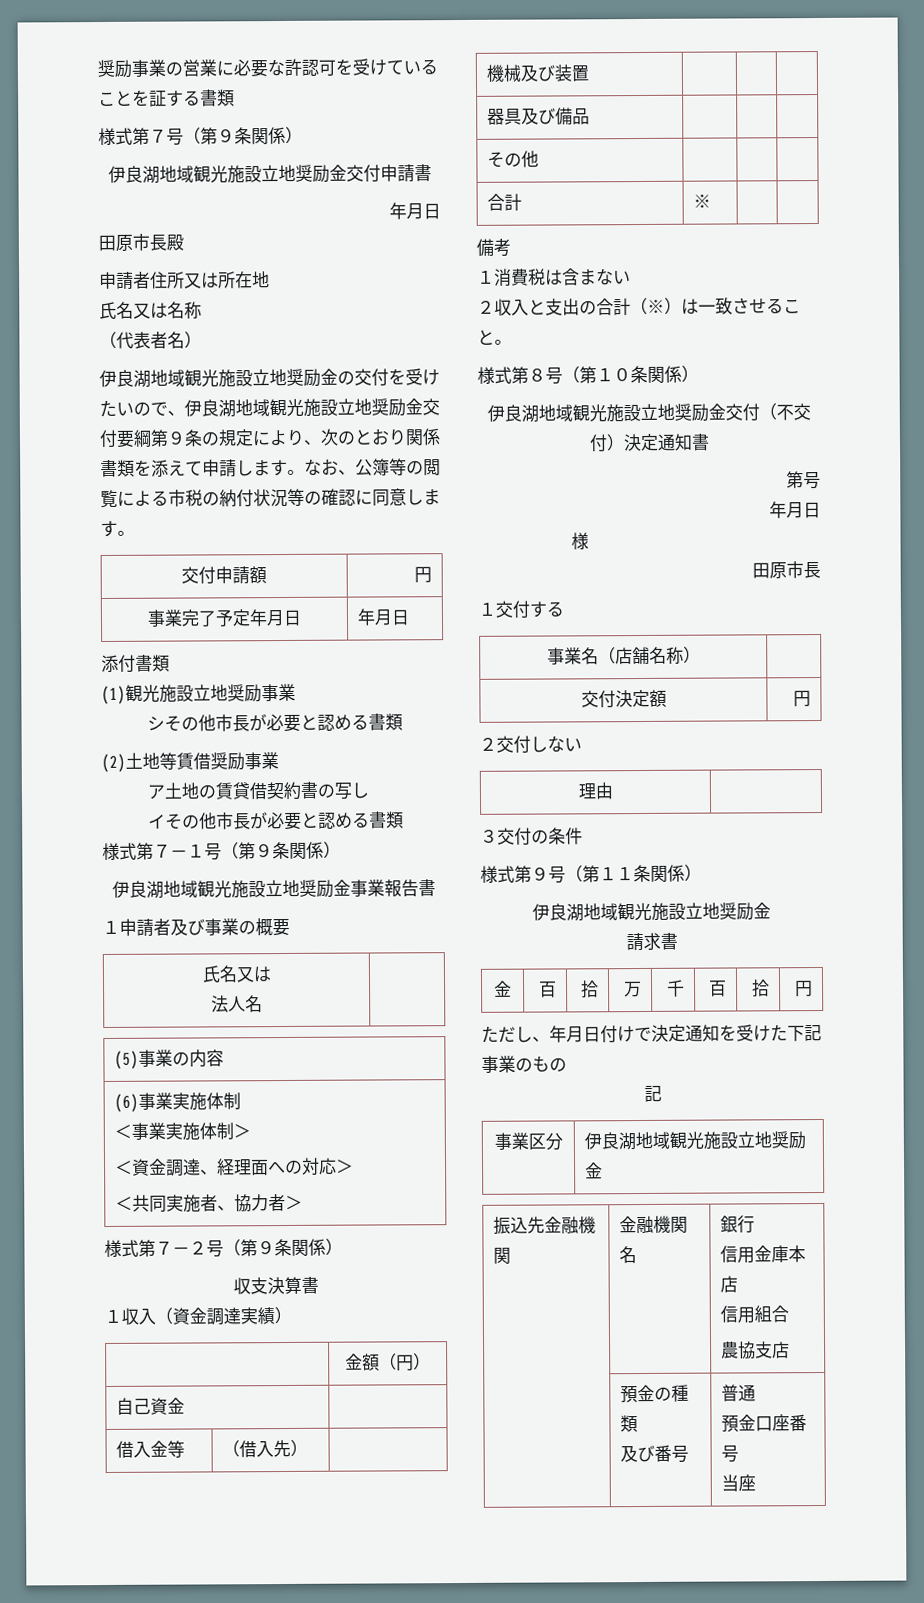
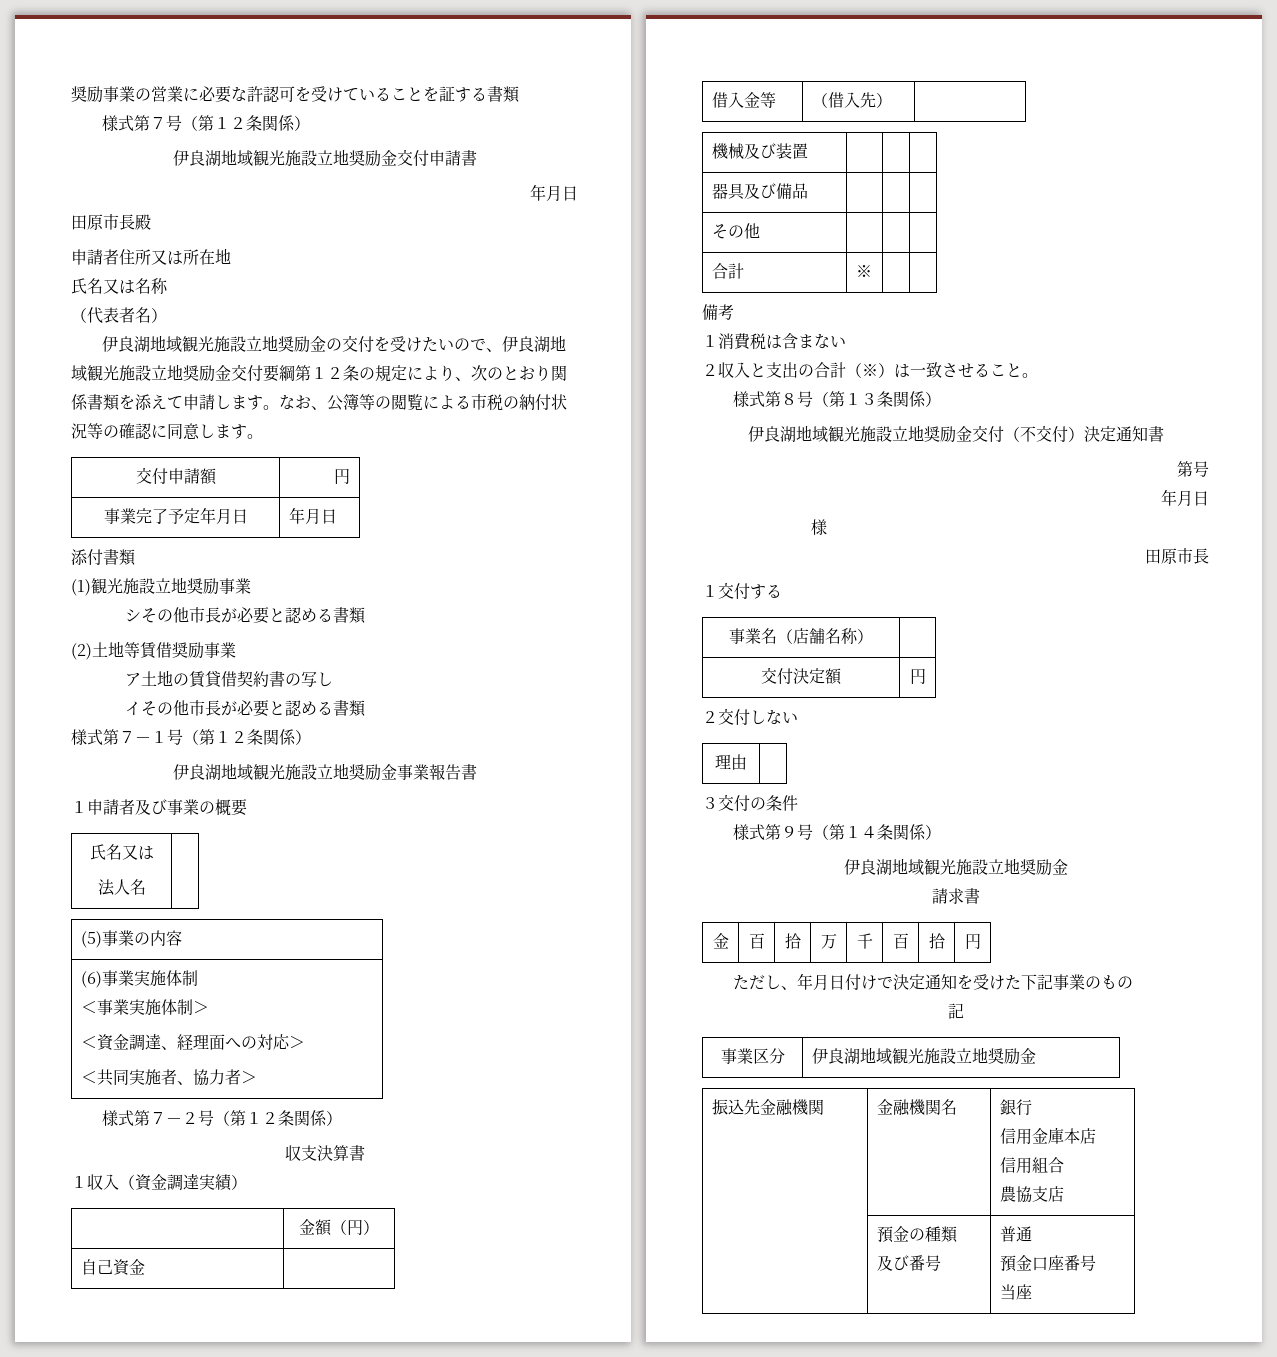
[217,129,235,143] ９ -> [214,117,247,129] １２
[167,431,186,445] ９ -> [311,367,343,379] １２
[255,844,273,858] ９ -> [215,731,247,743] １２
[257,1241,275,1255] ９ -> [246,1112,279,1124] １２
[613,368,631,382] ０ -> [861,393,878,405] ３
[616,867,634,881] １ -> [861,826,878,838] ４

